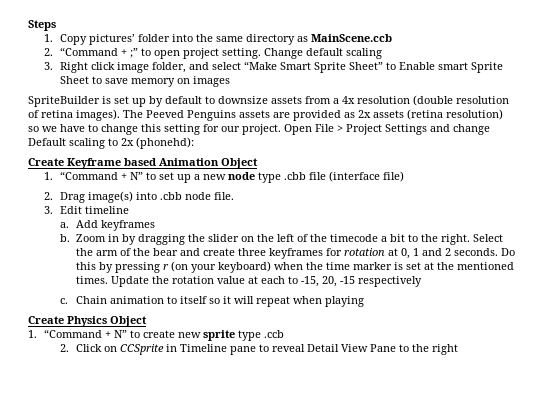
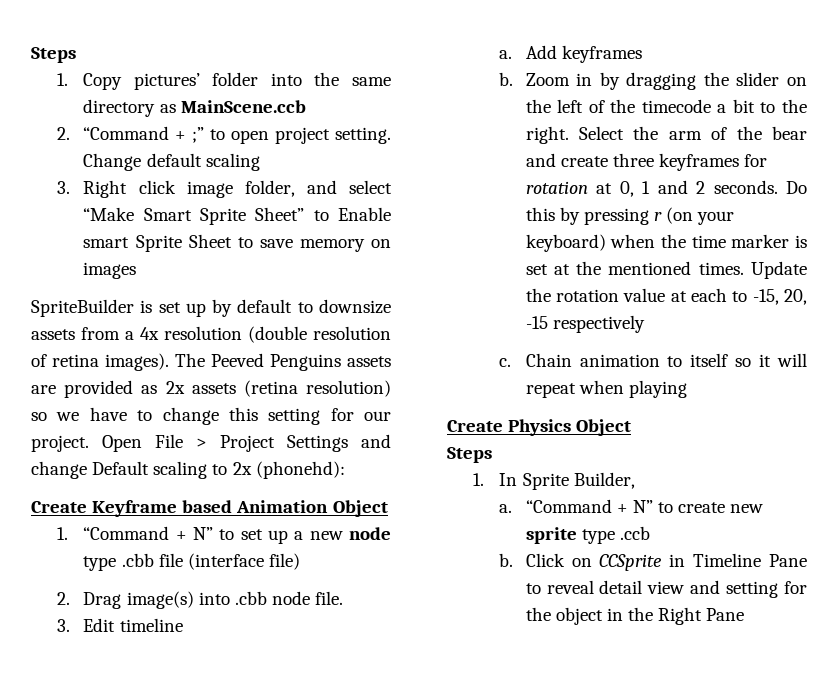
[28,330,37,338] 1. -> [447,447,492,463] [473,472,635,490] [499,504,513,513] Steps // 1. In Sprite Builder, // a.
[60,344,70,352] 2. -> [499,553,514,567] b.
[230,346,257,355] pane -> [769,554,807,567] Pane
[307,344,459,355] Detail View Pane to the right -> [599,580,807,598] [525,607,745,625] detail view and setting for the object in the Right Pane

